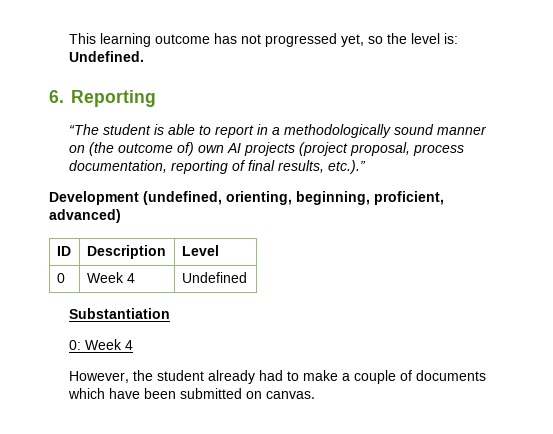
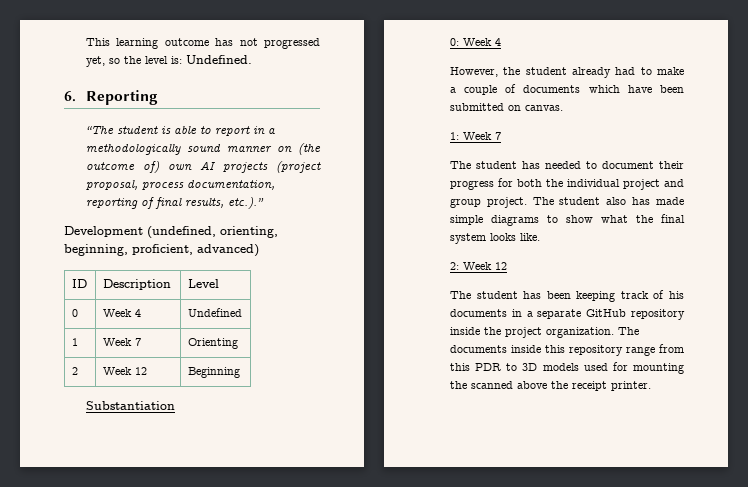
(247, 277) none -> [71,338,78,346] [102,338,141,346] [187,338,238,349] [71,367,78,375] [102,367,147,375] [187,367,240,378] // 1 | Week 7 | Orienting // 2 | Week 12 | Beginning
(315, 395) none -> [449,132,501,140] [449,161,684,169] [449,178,684,190] [449,197,684,208] [449,214,685,226] [449,233,540,244] [449,262,507,270] [449,290,684,302] [449,309,685,320] [449,327,639,338] [449,344,684,356] [449,362,684,374] [449,381,651,391] // 1: Week 7 // The student has needed to document their progress for both the individual project and group project. The student also has made simple diagrams to show what the final system looks like. // 2: Week 12 // The student has been keeping track of his documents in a separate GitHub repository inside the project organization. The documents inside this repository range from this PDR to 3D models used for mounting the scanned above the receipt printer.

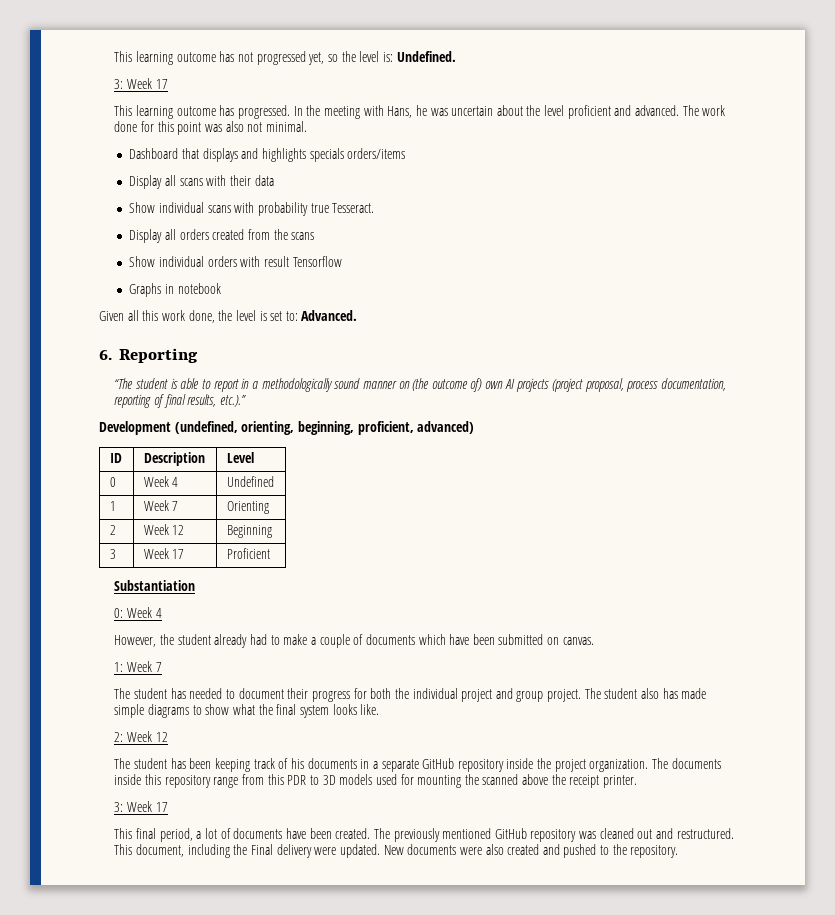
(252, 59) none -> [114,78,168,89] [114,105,726,119] [114,121,307,135] [129,148,406,162] [129,175,274,189] [129,202,375,216] [129,229,315,243] [129,256,343,267] [129,283,221,297] [99,310,358,323] // 3: Week 17 // This learning outcome has progressed. In the meeting with Hans, he was uncertain about the level proficient and advanced. The work done for this point was also not minimal. // Dashboard that displays and highlights specials orders/items // Display all scans with their data // Show individual scans with probability true Tesseract. // Display all orders created from the scans // Show individual orders with result Tensorflow // Graphs in notebook // Given all this work done, the level is set to: Advanced.
(240, 372) none -> [109,549,116,559] [143,548,185,559] [226,548,270,559] // 3 | Week 17 | Proficient
(651, 386) none -> [114,801,168,812] [114,828,734,842] [114,844,679,858] // 3: Week 17 // This final period, a lot of documents have been created. The previously mentioned GitHub repository was cleaned out and restructured. This document, including the Final delivery were updated. New documents were also created and pushed to the repository.

